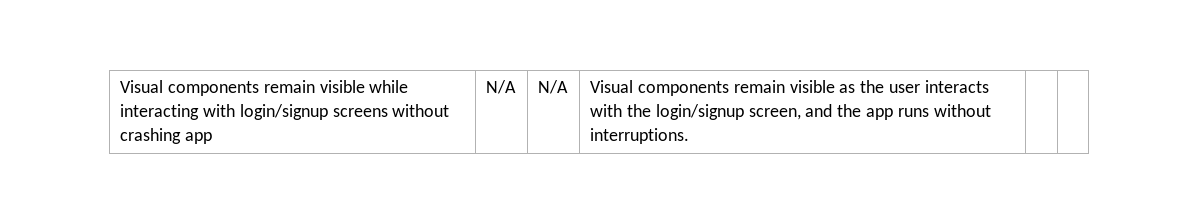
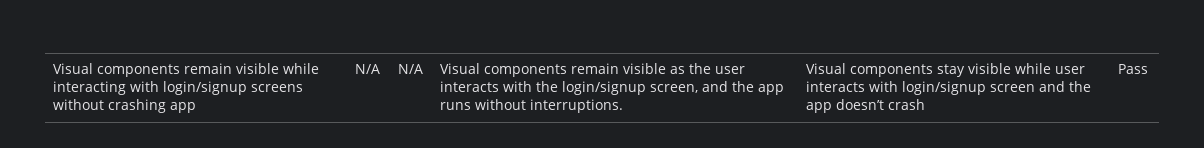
(689, 136) | -> [806,63,1086,77] [806,81,1092,95] [806,99,926,113] [1118,64,1149,74] Visual components stay visible while user interacts with login/signup screen and the app doesn’t crash | Pass

